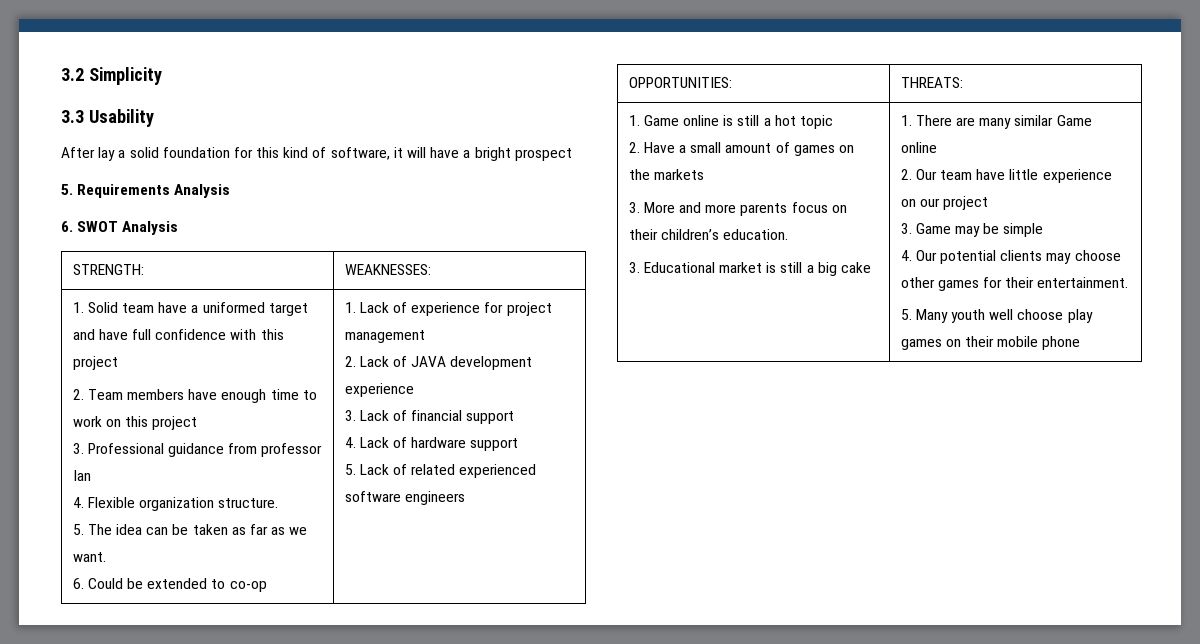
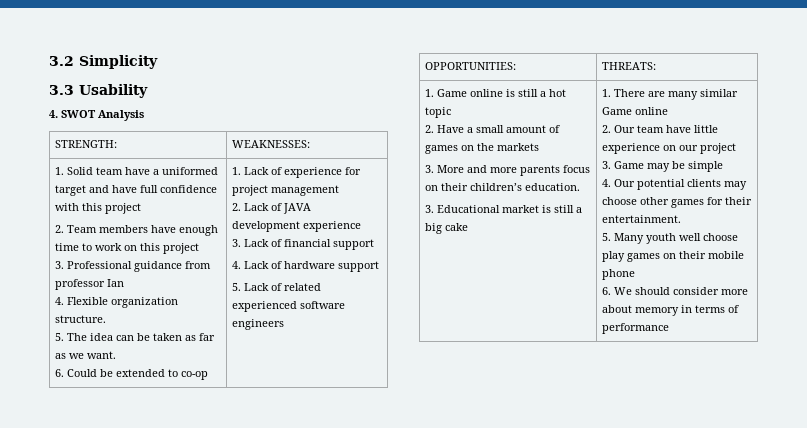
[61,147,572,161] [61,184,231,198] [61,221,73,232] After lay a solid foundation for this kind of software, it will have a bright prospect // 5. Requirements Analysis // 6. -> [49,110,58,118] 4.
(1081, 343) none -> [602,287,749,295] [602,305,740,316] [602,323,670,334] // 6. We should consider more about memory in terms of performance

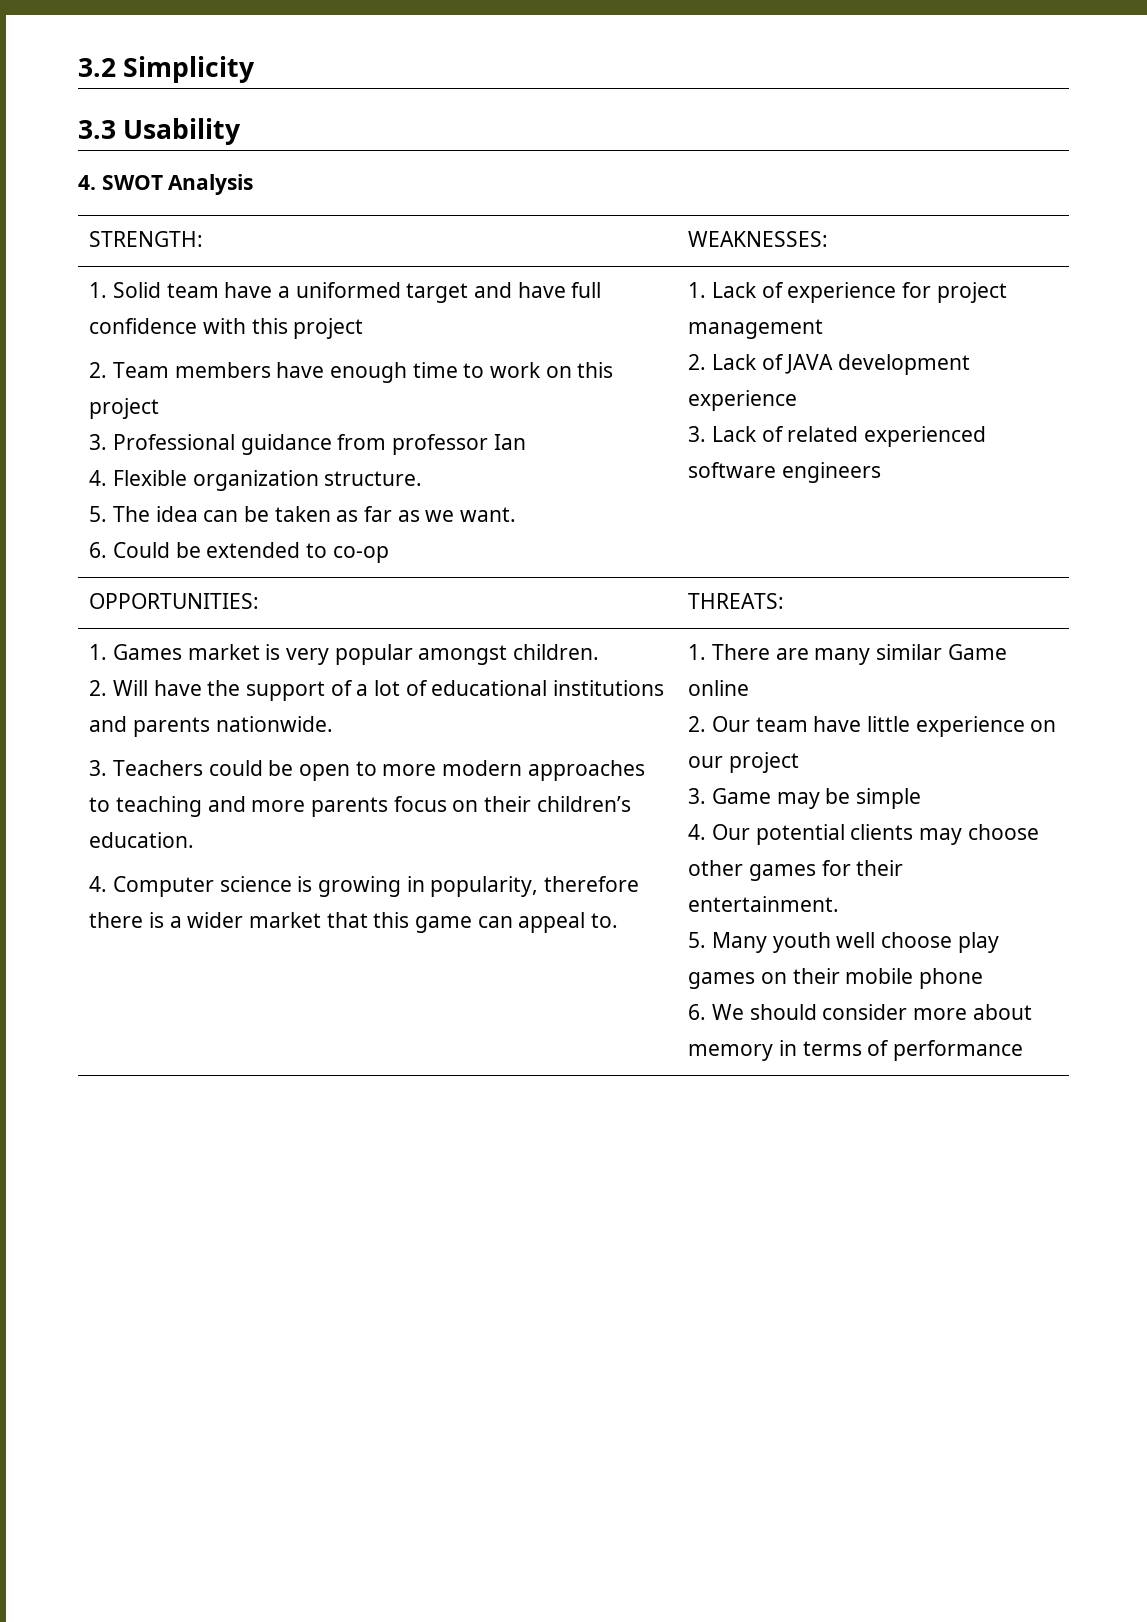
[284,239,375,250] [232,261,380,272] [232,283,283,291] financial support // 4. Lack of hardware support // 5. Lack of -> (784, 434) none
[437,89,567,97] [425,107,452,118] [425,125,561,133] [425,143,540,154] [425,165,465,173] Game online is still a hot topic // 2. Have a small amount of games on the markets // 3. More -> [112,644,599,665] [89,680,664,701] [89,716,333,737] [89,760,645,781] [89,796,202,817] Games market is very popular amongst children. // 2. Will have the support of a lot of educational institutions and parents nationwide. // 3. Teachers could be open to more modern approaches to teaching
[425,205,583,213] [425,223,469,234] 3. Educational market is still a big cake -> [89,876,639,897] [89,912,618,933] 4. Computer science is growing in popularity, therefore there is a wider market that this game can appeal to.

